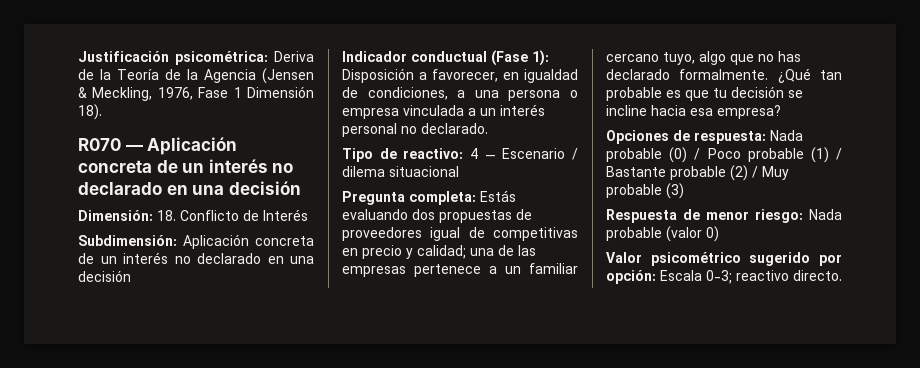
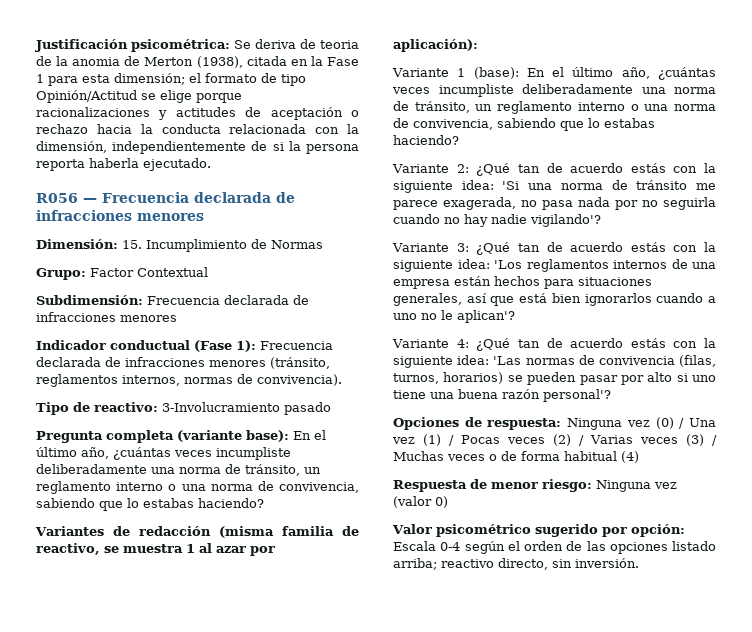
[274,51,314,62] [78,68,314,84] [78,86,314,101] [78,104,102,120] [78,137,238,155] [78,159,294,173] [78,181,301,195] [78,209,308,221] [78,234,314,249] [78,252,314,264] [78,270,131,282] [342,50,549,66] [342,68,578,83] [342,87,578,101] [342,104,545,119] [342,123,488,137] [342,148,578,162] [342,166,459,177] [342,190,516,205] [342,209,532,223] [342,227,578,241] [342,245,536,259] [342,263,578,277] [606,51,801,65] [606,68,842,83] [606,86,803,101] [606,105,781,119] [606,130,803,144] [606,147,842,163] [606,165,789,181] [606,183,684,199] Deriva de la Teoría de la Agencia (Jensen & Meckling, 1976, Fase 1 Dimensión 18). // R070 — Aplicación concreta de un interés no declarado en una decisión // Dimensión: 18. Conflicto de Interés // Subdimensión: Aplicación concreta de un interés no declarado en una decisión // Indicador conductual (Fase 1): Disposición a favorecer, en igualdad de condiciones, a una persona o empresa vinculada a un interés personal no declarado. // Tipo de reactivo: 4 — Escenario / dilema situacional // Pregunta completa: Estás evaluando dos propuestas de proveedores igual de competitivas en precio y calidad; una de las empresas pertenece a un familiar cercano tuyo, algo que no has declarado formalmente. ¿Qué tan probable es que tu decisión se incline hacia esa empresa? // Opciones de respuesta: Nada probable (0) / Poco probable (1) / Bastante probable (2) / Muy probable (3) -> [234,39,359,49] [36,56,359,68] [36,73,306,86] [36,90,242,103] [36,107,359,120] [36,124,359,134] [36,141,359,154] [36,158,211,171] [36,192,295,203] [36,210,204,221] [36,239,323,252] [36,267,208,280] [36,295,309,305] [36,312,177,322] [36,340,333,352] [36,357,330,369] [36,374,342,387] [36,402,331,415] [36,430,326,443] [36,447,291,460] [36,464,321,476] [36,481,359,494] [36,498,264,511] [35,526,360,538] [36,543,275,556] [393,39,478,52] [392,67,716,80] [392,84,716,97] [393,101,716,114] [393,118,655,131] [393,135,459,145] [392,163,716,176] [393,180,716,193] [393,197,716,210] [393,214,601,227] [392,242,716,255] [393,259,716,272] [393,276,652,289] [393,293,716,306] [393,310,515,323] [392,338,716,351] [393,355,716,368] [393,372,716,385] [393,389,611,402] [393,417,716,430] [392,434,717,446] [393,451,639,463] Se deriva de teoria de la anomia de Merton (1938), citada en la Fase 1 para esta dimensión; el formato de tipo Opinión/Actitud se elige porque racionalizaciones y actitudes de aceptación o rechazo hacia la conducta relacionada con la dimensión, independientemente de si la persona reporta haberla ejecutado. // R056 — Frecuencia declarada de infracciones menores // Dimensión: 15. Incumplimiento de Normas // Grupo: Factor Contextual // Subdimensión: Frecuencia declarada de infracciones menores // Indicador conductual (Fase 1): Frecuencia declarada de infracciones menores (tránsito, reglamentos internos, normas de convivencia). // Tipo de reactivo: 3-Involucramiento pasado // Pregunta completa (variante base): En el último año, ¿cuántas veces incumpliste deliberadamente una norma de tránsito, un reglamento interno o una norma de convivencia, sabiendo que lo estabas haciendo? // Variantes de redacción (misma familia de reactivo, se muestra 1 al azar por aplicación): // Variante 1 (base): En el último año, ¿cuántas veces incumpliste deliberadamente una norma de tránsito, un reglamento interno o una norma de convivencia, sabiendo que lo estabas haciendo? // Variante 2: ¿Qué tan de acuerdo estás con la siguiente idea: 'Si una norma de tránsito me parece exagerada, no pasa nada por no seguirla cuando no hay nadie vigilando'? // Variante 3: ¿Qué tan de acuerdo estás con la siguiente idea: 'Los reglamentos internos de una empresa están hechos para situaciones generales, así que está bien ignorarlos cuando a uno no le aplican'? // Variante 4: ¿Qué tan de acuerdo estás con la siguiente idea: 'Las normas de convivencia (filas, turnos, horarios) se pueden pasar por alto si uno tiene una buena razón personal'? // Opciones de respuesta: Ninguna vez (0) / Una vez (1) / Pocas veces (2) / Varias veces (3) / Muchas veces o de forma habitual (4)
[809,209,842,220] [606,227,662,241] Nada probable -> [596,480,677,492] Ninguna vez
[706,270,842,284] 0-3; reactivo directo. -> [440,541,716,554] [393,558,639,570] 0-4 según el orden de las opciones listado arriba; reactivo directo, sin inversión.

